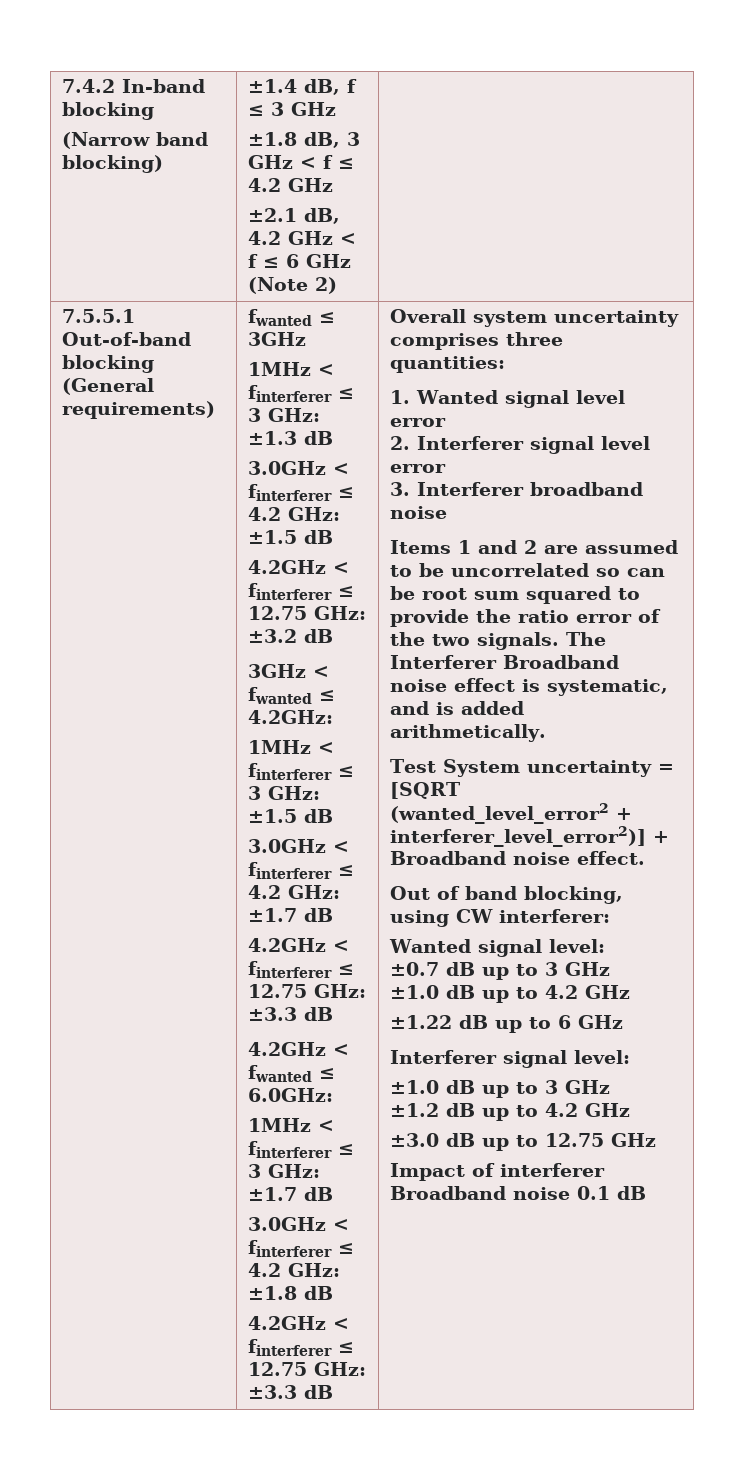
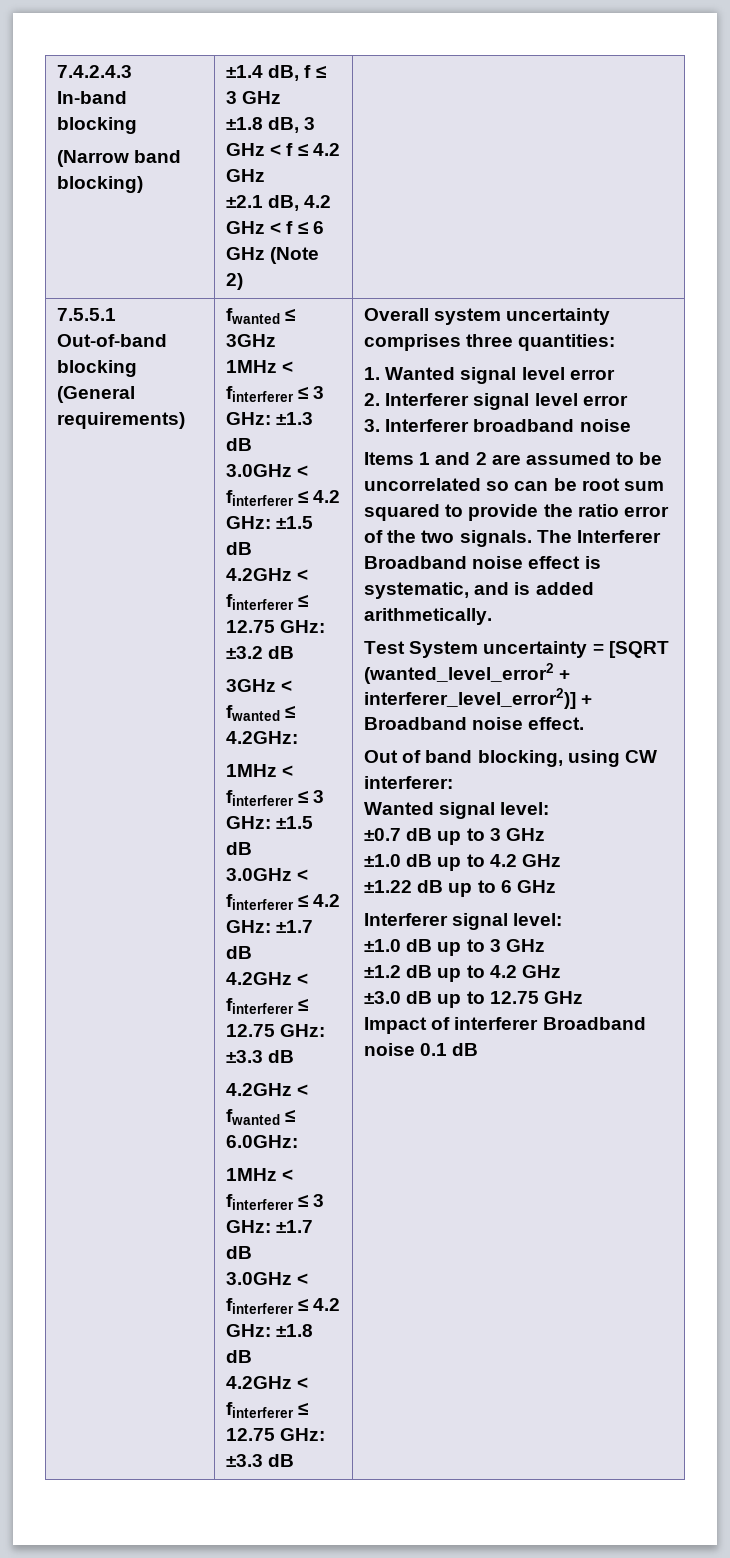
[62,79,116,93] 7.4.2 -> [57,65,133,78] 7.4.2.4.3

